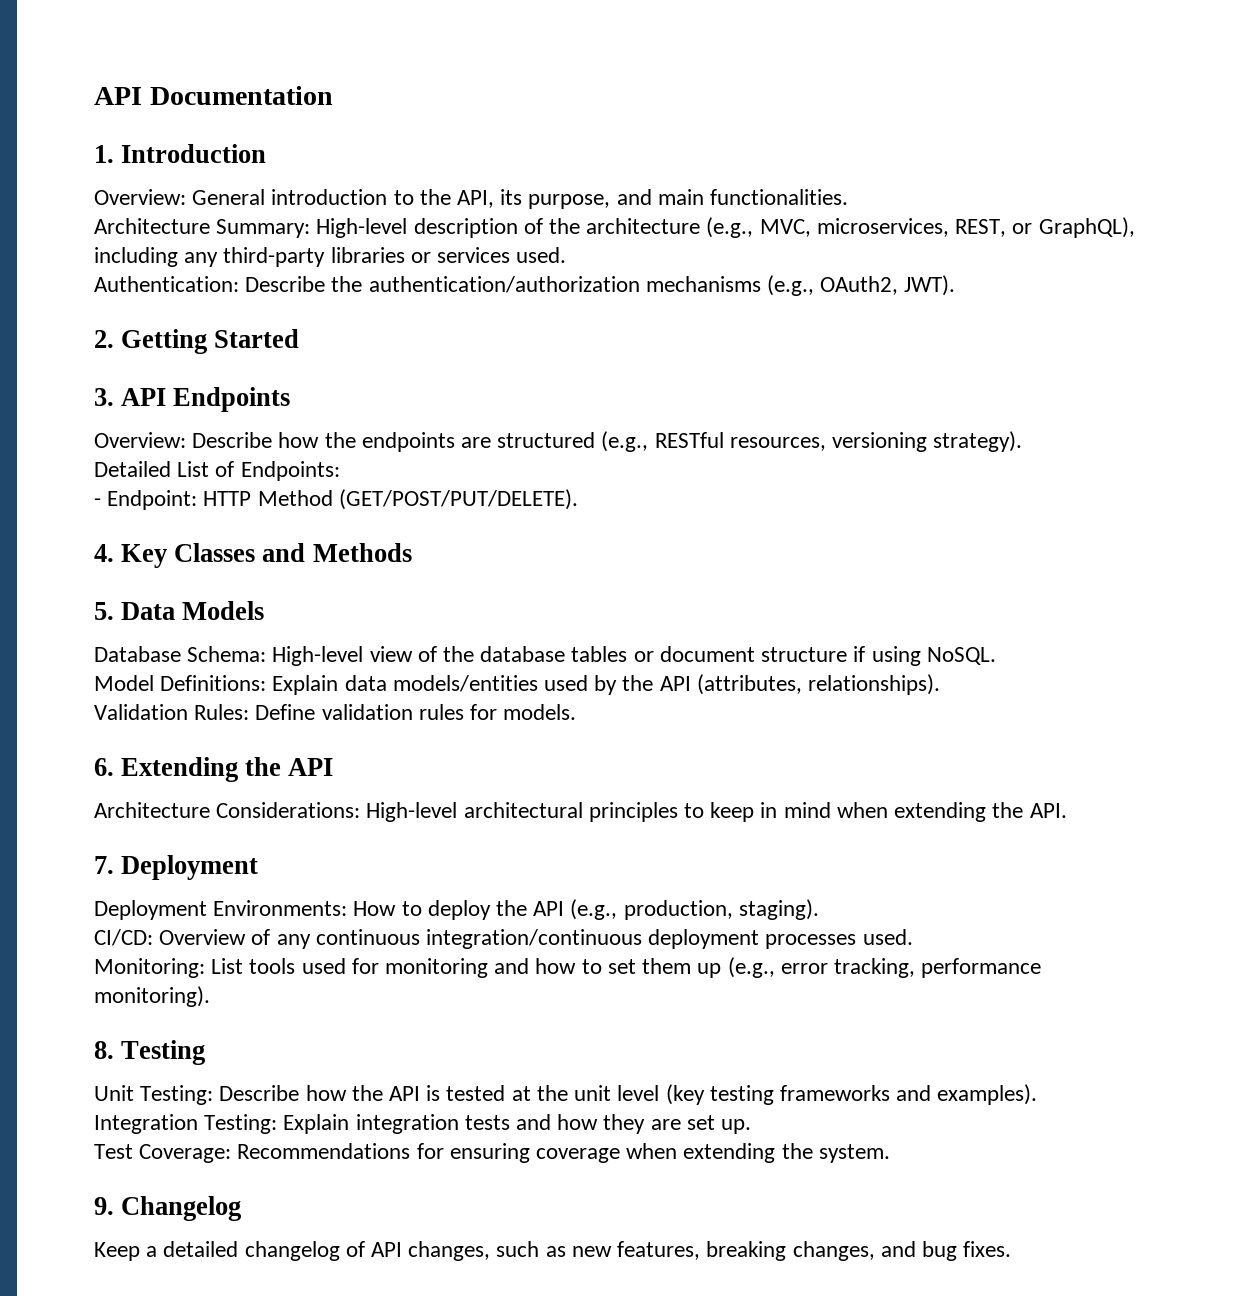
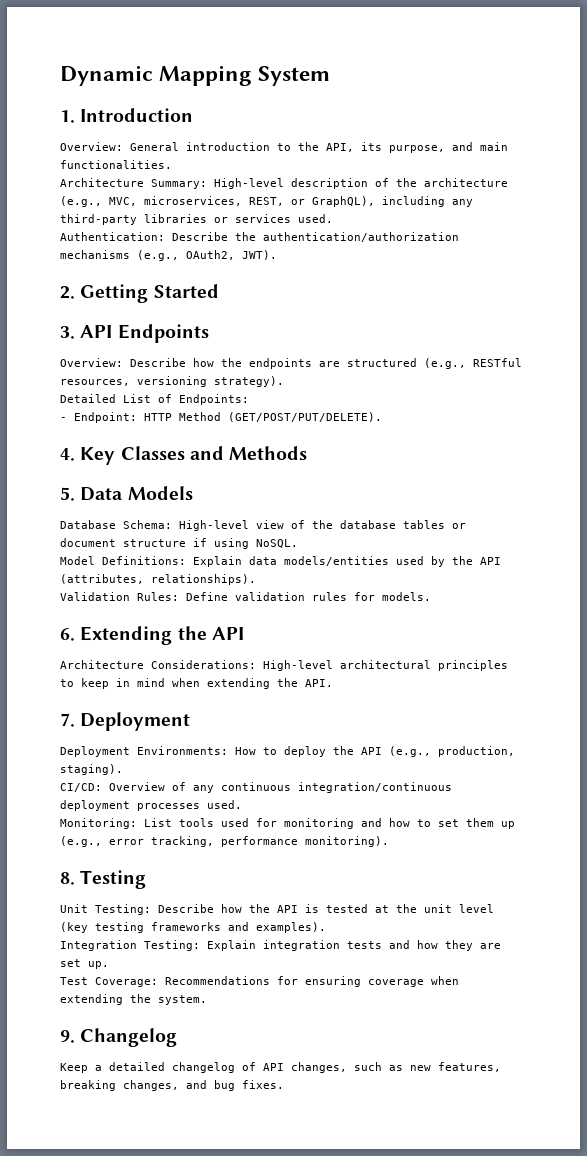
[94,86,333,105] API Documentation -> [60,65,331,86] Dynamic Mapping System

